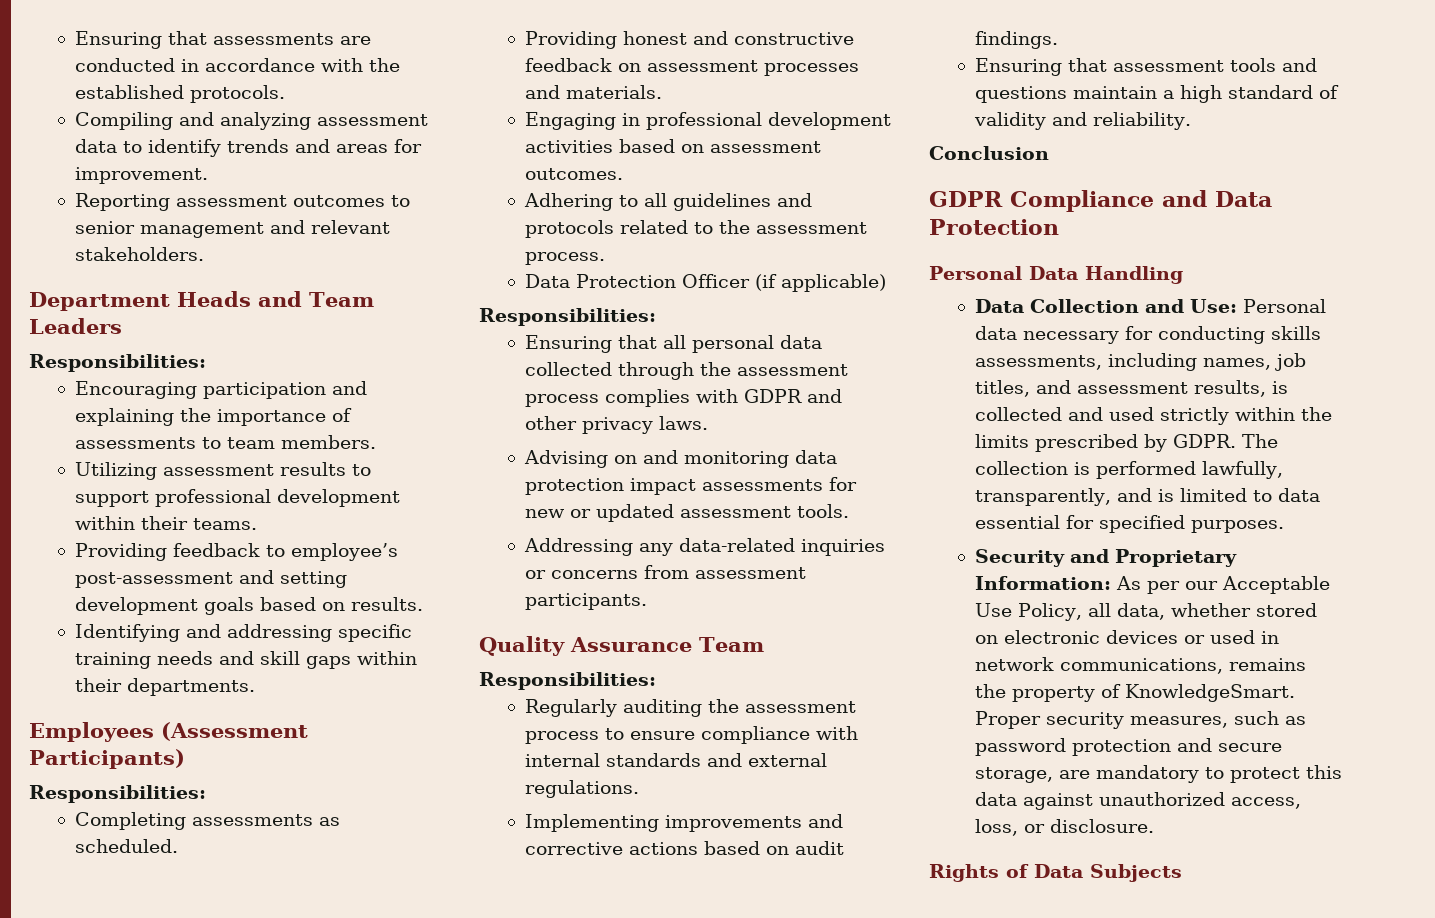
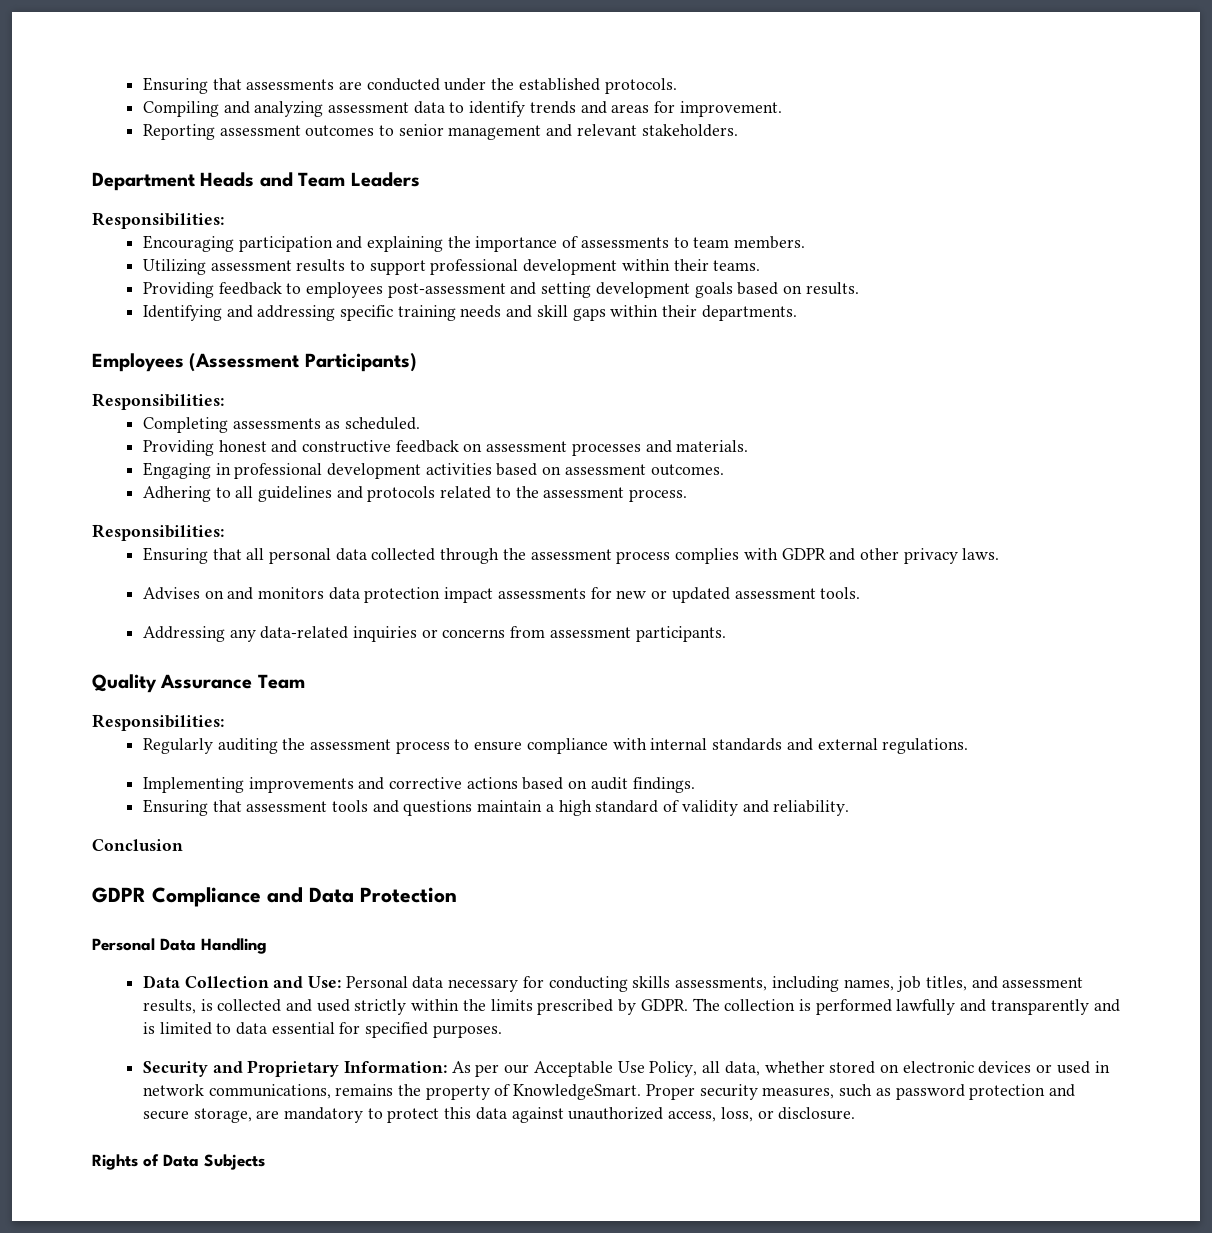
[181,58,364,72] in accordance with -> [444,78,487,91] under
[291,543,399,561] employee’s -> [305,282,383,298] employees
[525,274,887,292] // Data Protection Officer (if applicable) -> (688, 495) none
[524,450,609,468] Advising -> [142,587,200,600] Advises
[684,451,790,468] monitoring -> [257,587,324,599] monitors
[1202,461,1284,479] [975,488,1112,506] lawfully, transparently, -> [896,999,1089,1015] lawfully and transparently

